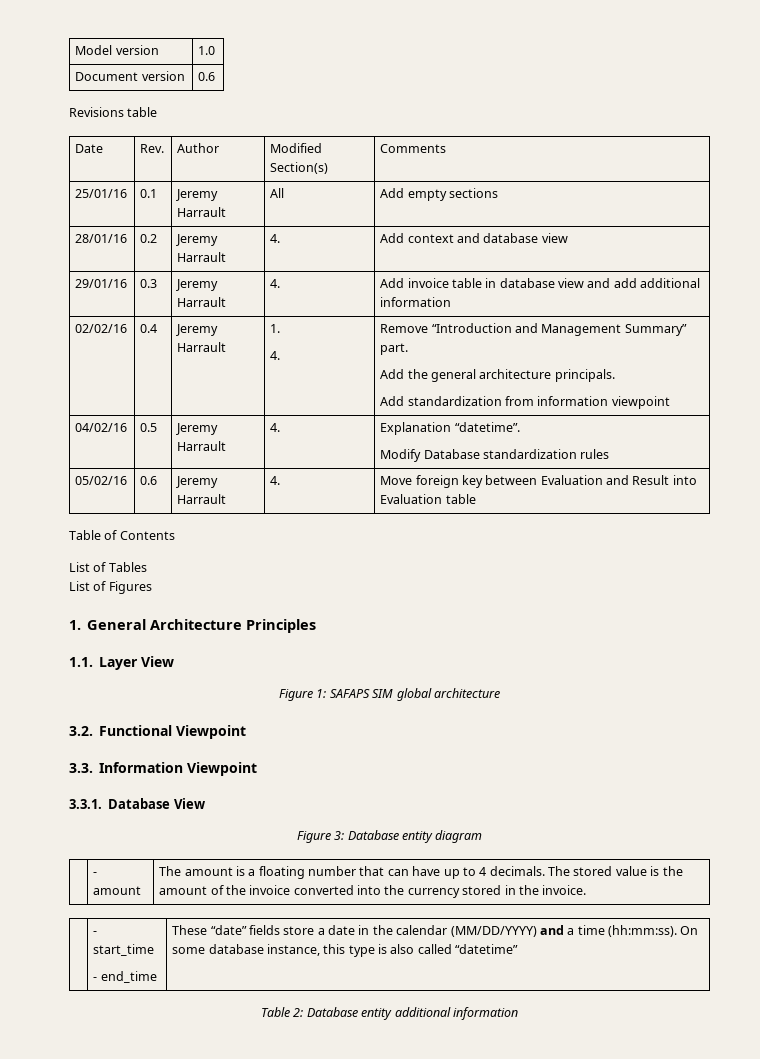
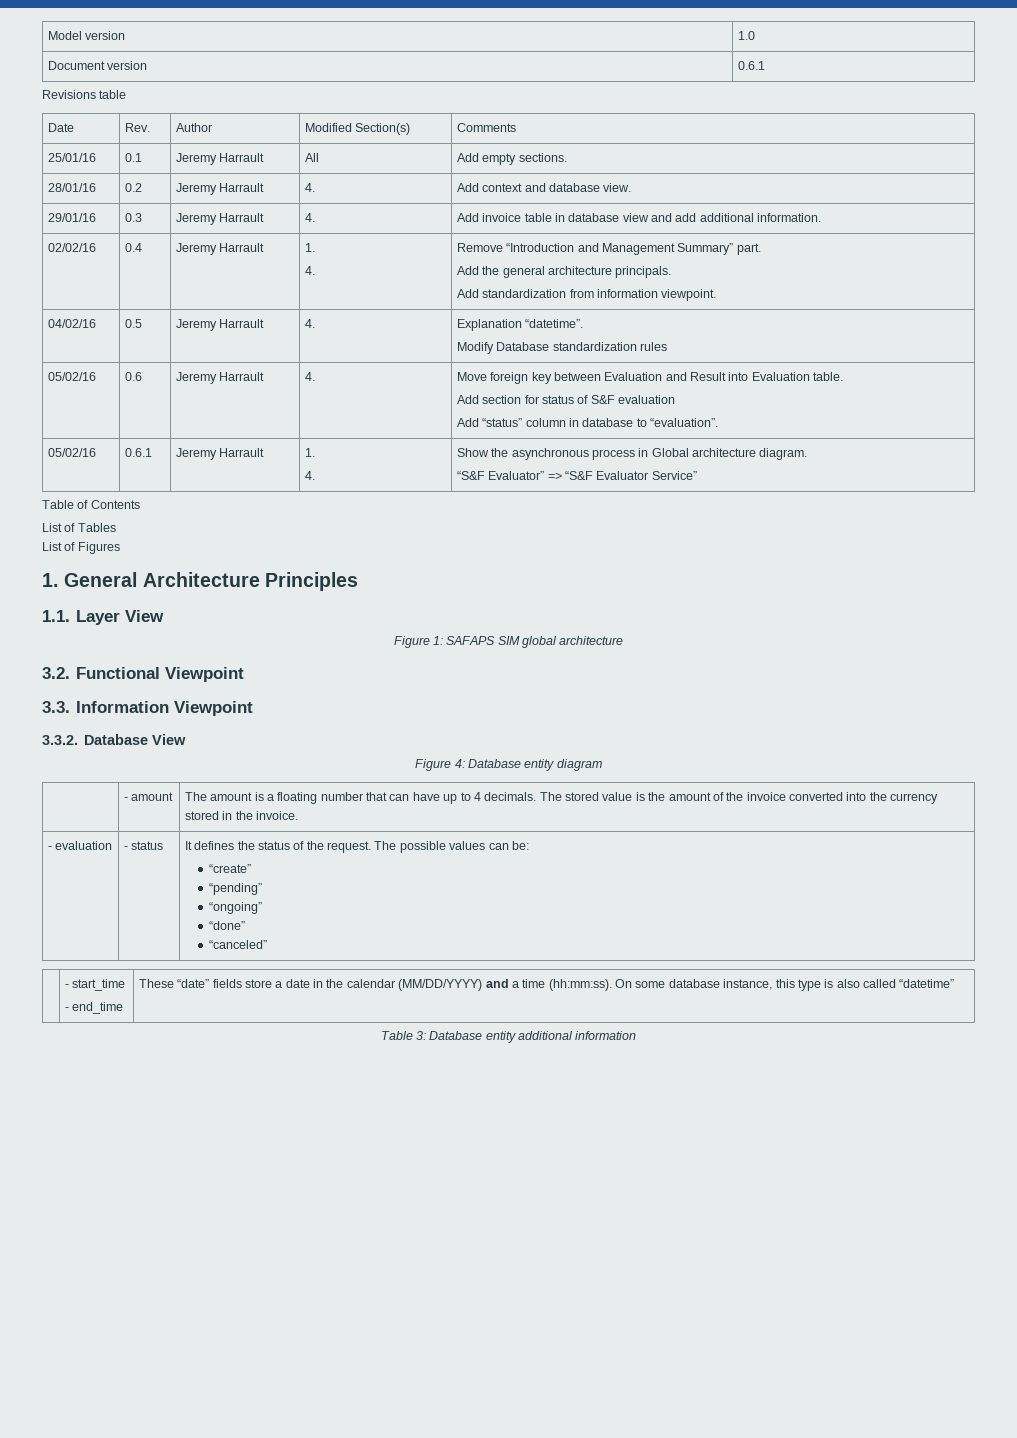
[198,72,216,81] 0.6 -> [737,61,765,70] 0.6.1
[448,188,498,198] sections -> [518,153,567,162] sections.
[541,233,568,243] view -> [603,183,632,192] view.
[380,297,452,307] information -> [757,213,822,222] information.
[611,396,670,409] viewpoint -> [661,289,717,301] viewpoint.
[445,494,476,504] table -> [813,372,844,381] [456,395,676,404] [456,418,719,427] [47,448,96,457] [124,448,152,457] [175,448,265,460] [304,448,315,457] [304,471,315,480] [456,448,808,460] [456,471,697,480] table. // Add section for status of S&F evaluation // Add “status” column in database to “evaluation”. // 05/02/16 | 0.6.1 | Jeremy Harrault | 1. // 4. | Show the asynchronous process in Global architecture diagram. // “S&F Evaluator” => “S&F Evaluator Service”
[69,799,102,809] 3.3.1. -> [42,735,78,745] 3.3.2.
[334,831,345,840] 3: -> [454,759,465,768] 4:
(587, 890) none -> [47,841,113,850] [123,841,164,850] [184,841,529,853] [209,864,252,873] [209,883,263,895] [209,902,263,914] [209,921,246,930] [209,940,268,949] // - evaluation | - status | It defines the status of the request. The possible values can be: // “create” // “pending” // “ongoing” // “done” // “canceled”
[293,1008,304,1017] 2: -> [415,1031,426,1040] 3:

